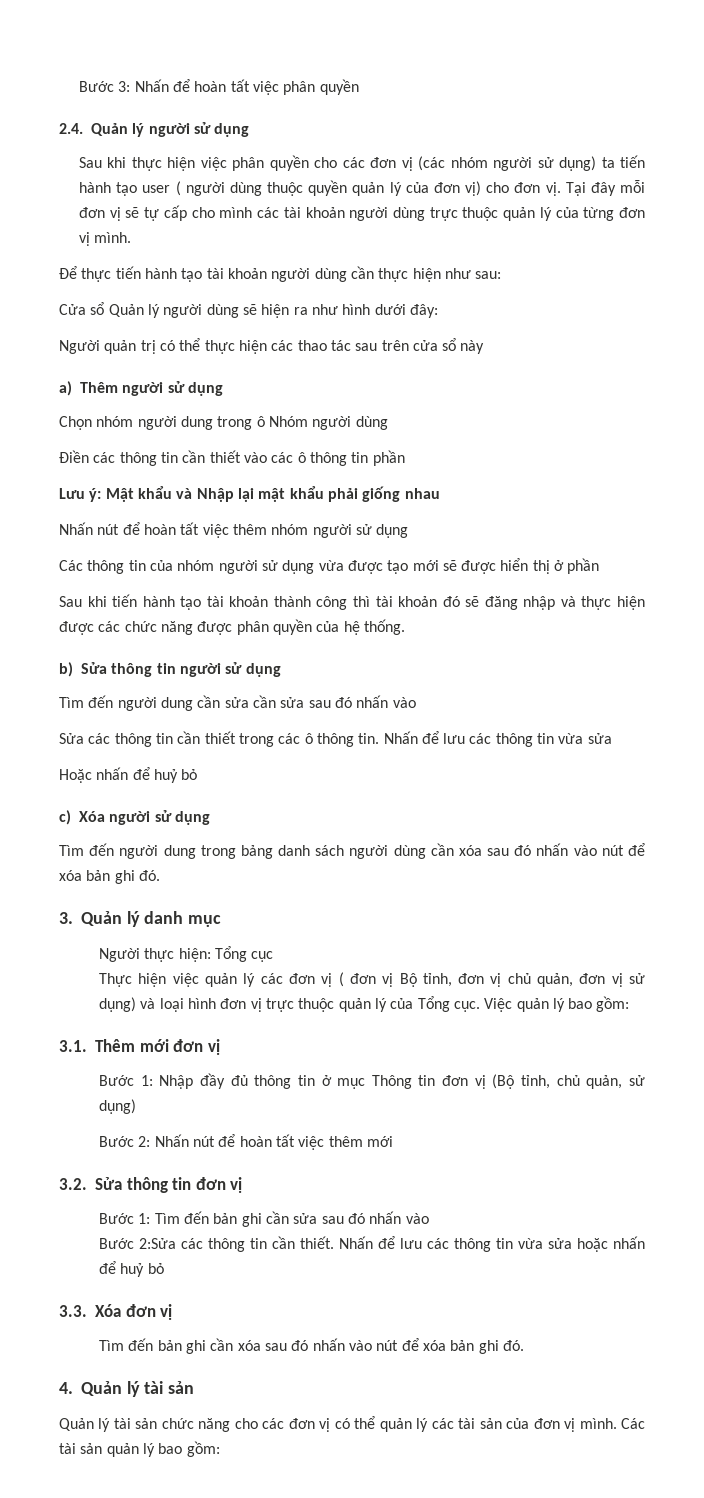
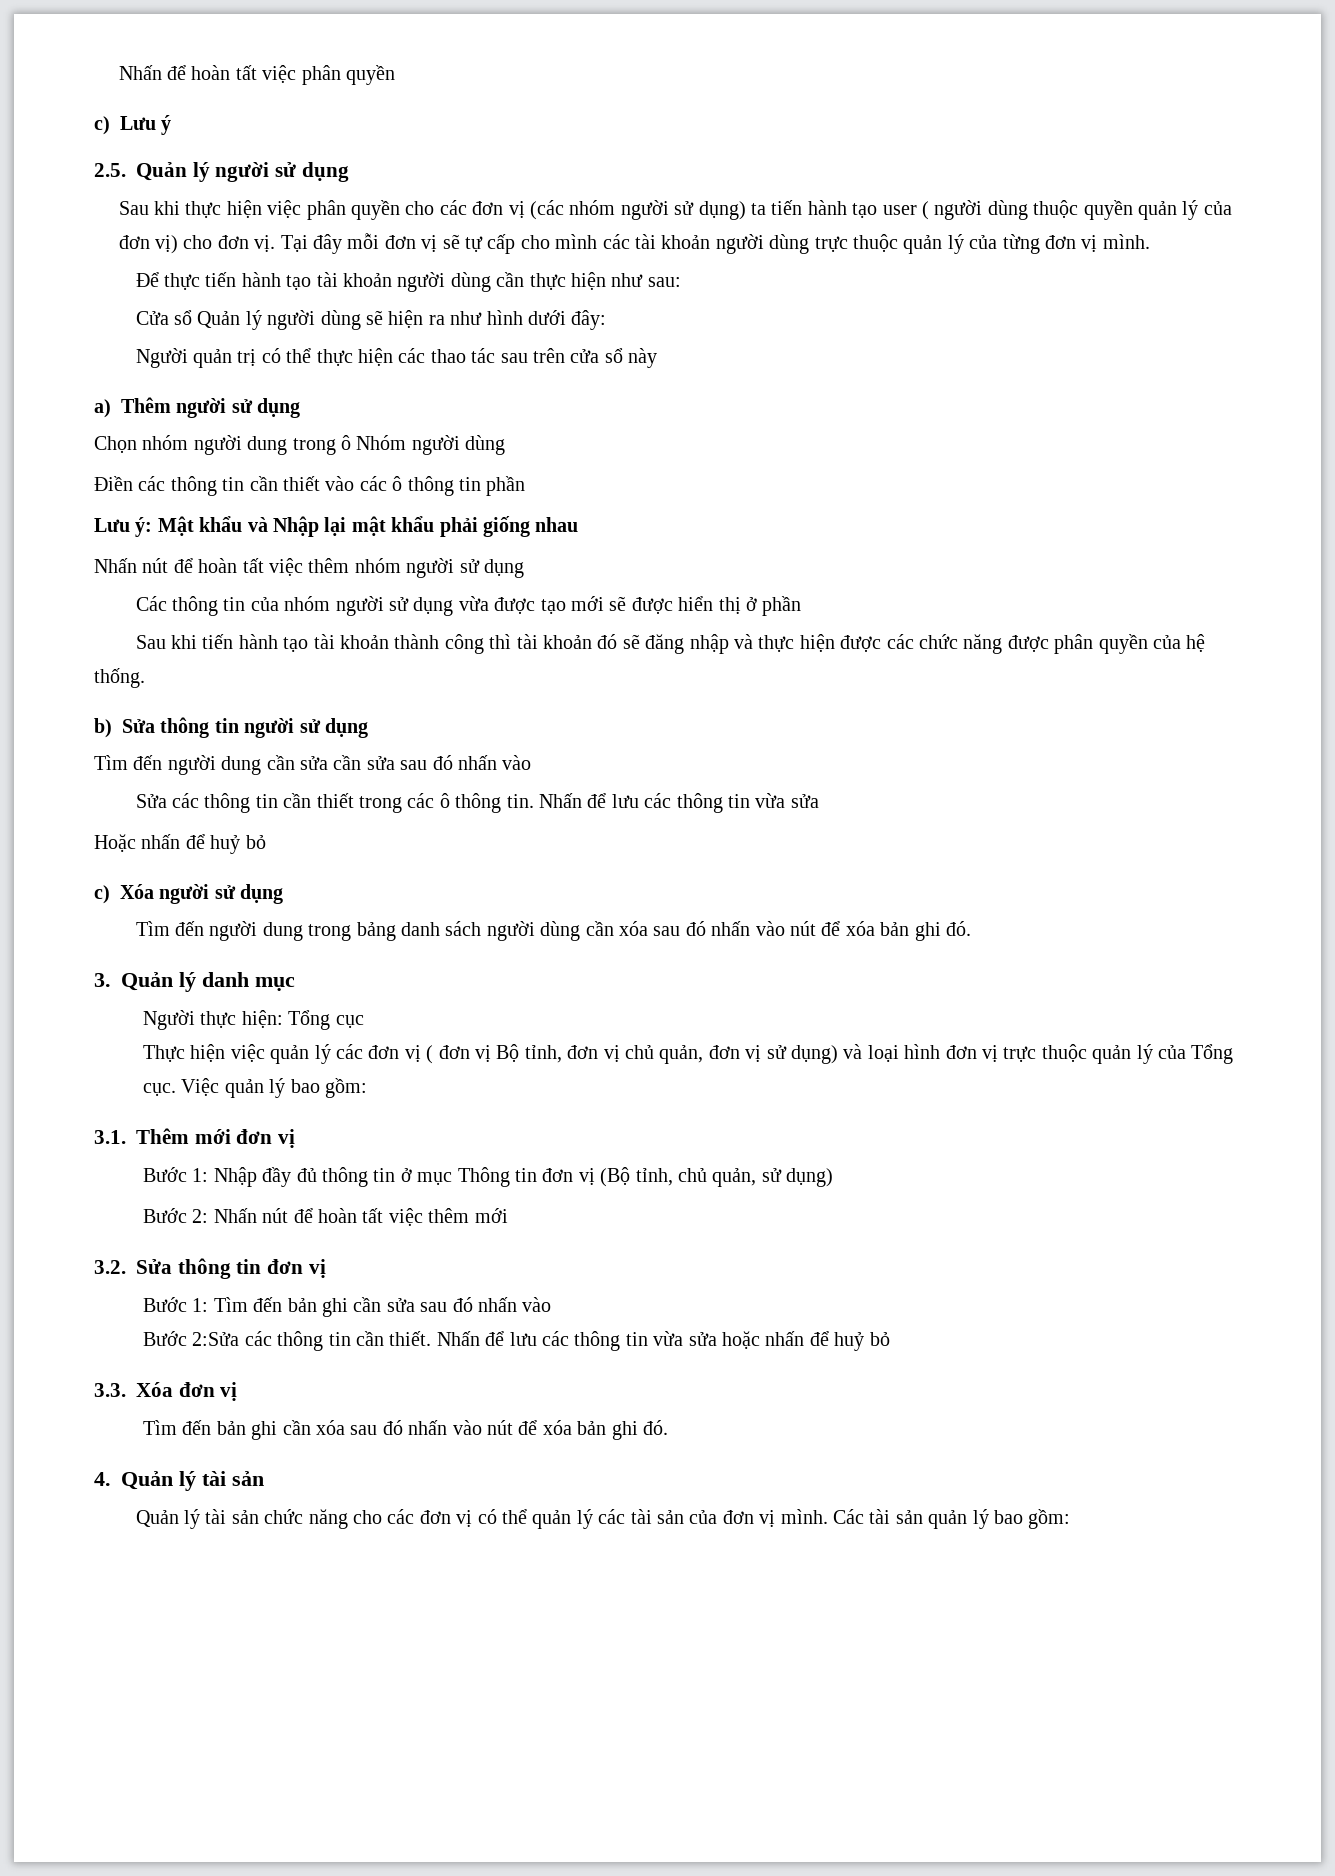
[79,81,131,92] Bước 3: -> (118, 72) none
[59,123,83,134] 2.4. -> [94,115,172,135] [94,163,126,177] c) Lưu ý // 2.5.

